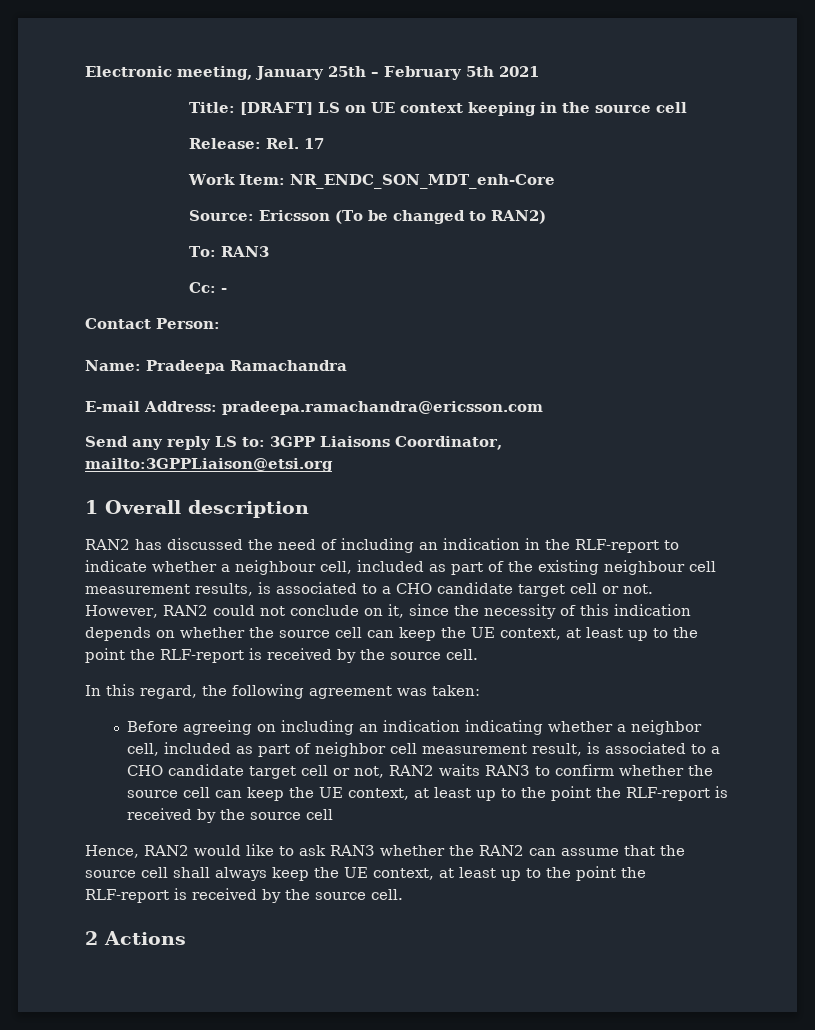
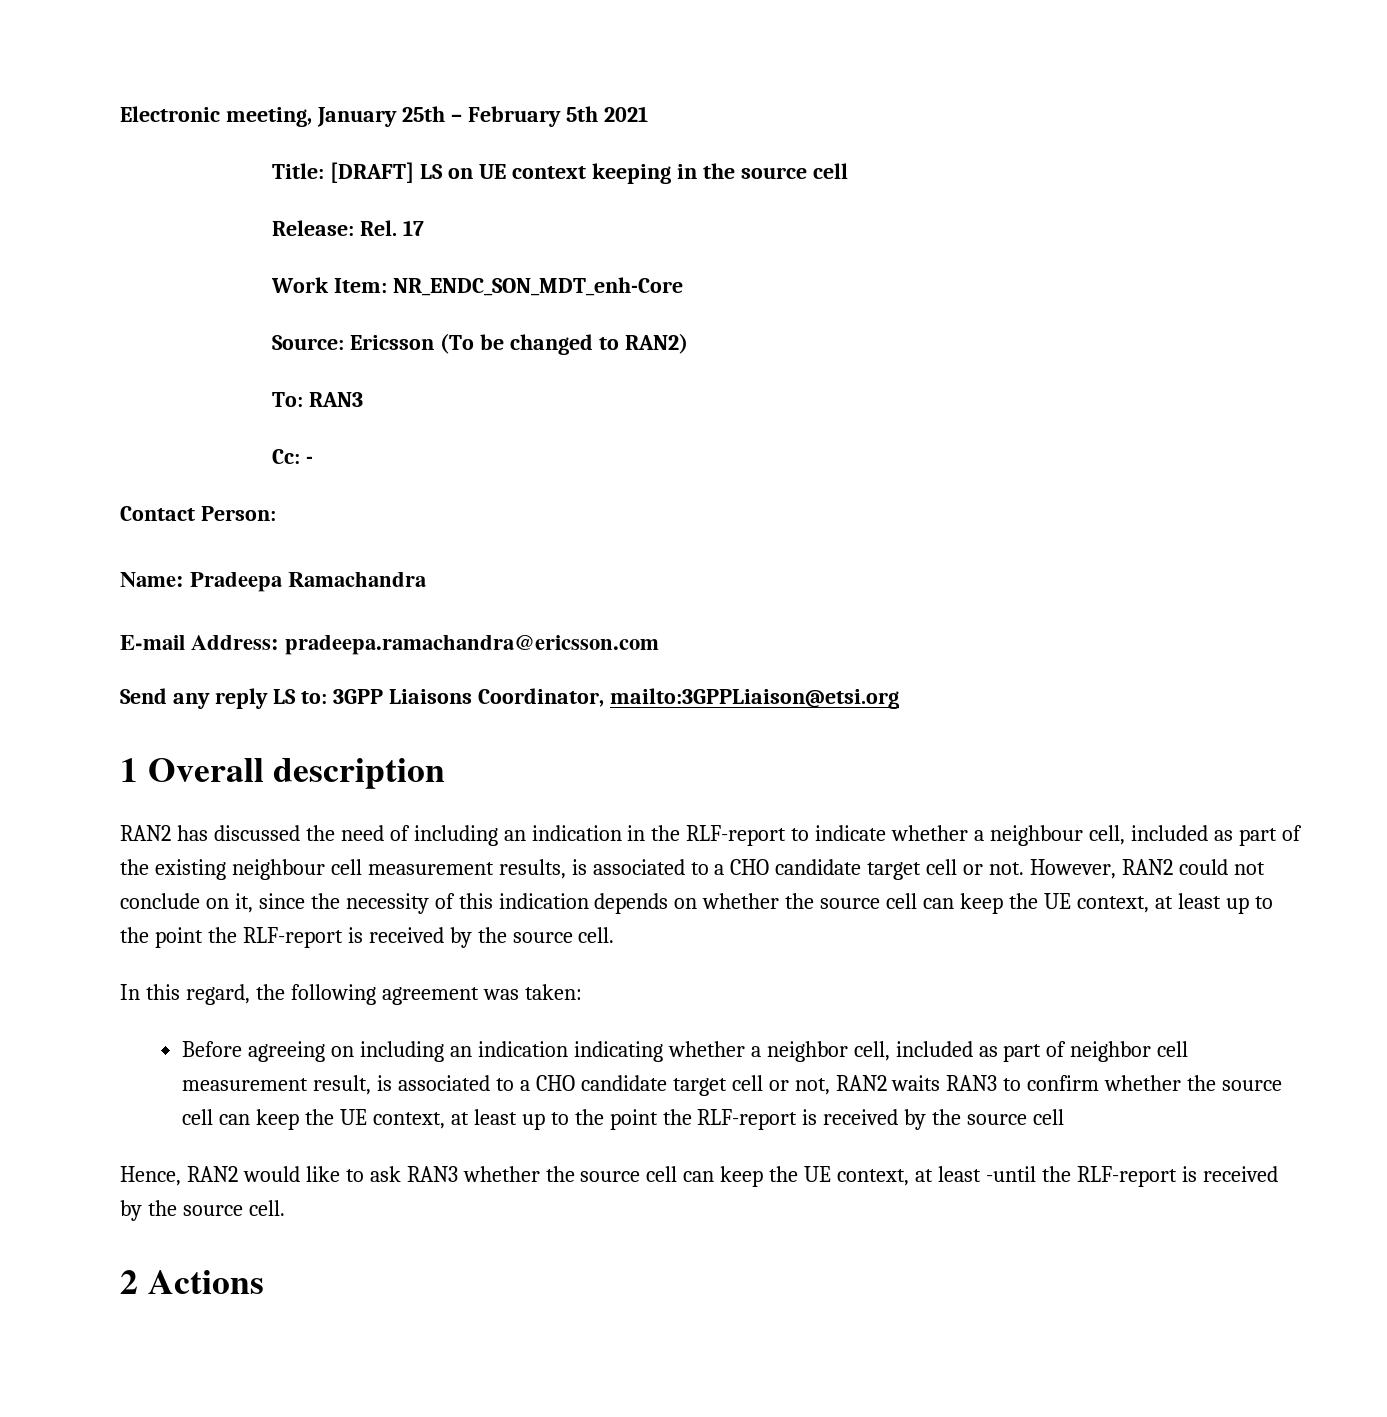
[479,845,685,856] [85,866,616,881] RAN2 can assume that the source cell shall always keep the UE context, at least up to the point -> [580,1166,1036,1187] source cell can keep the UE context, at least -until

